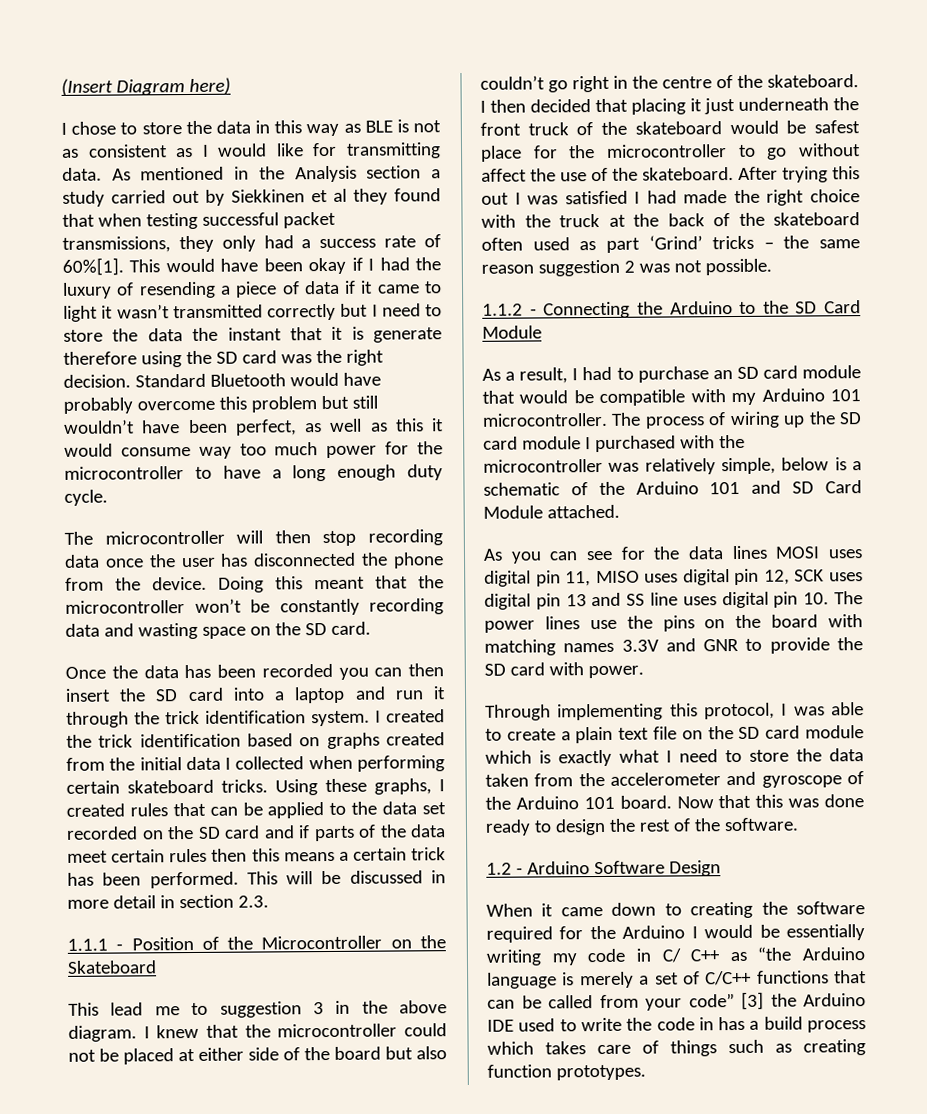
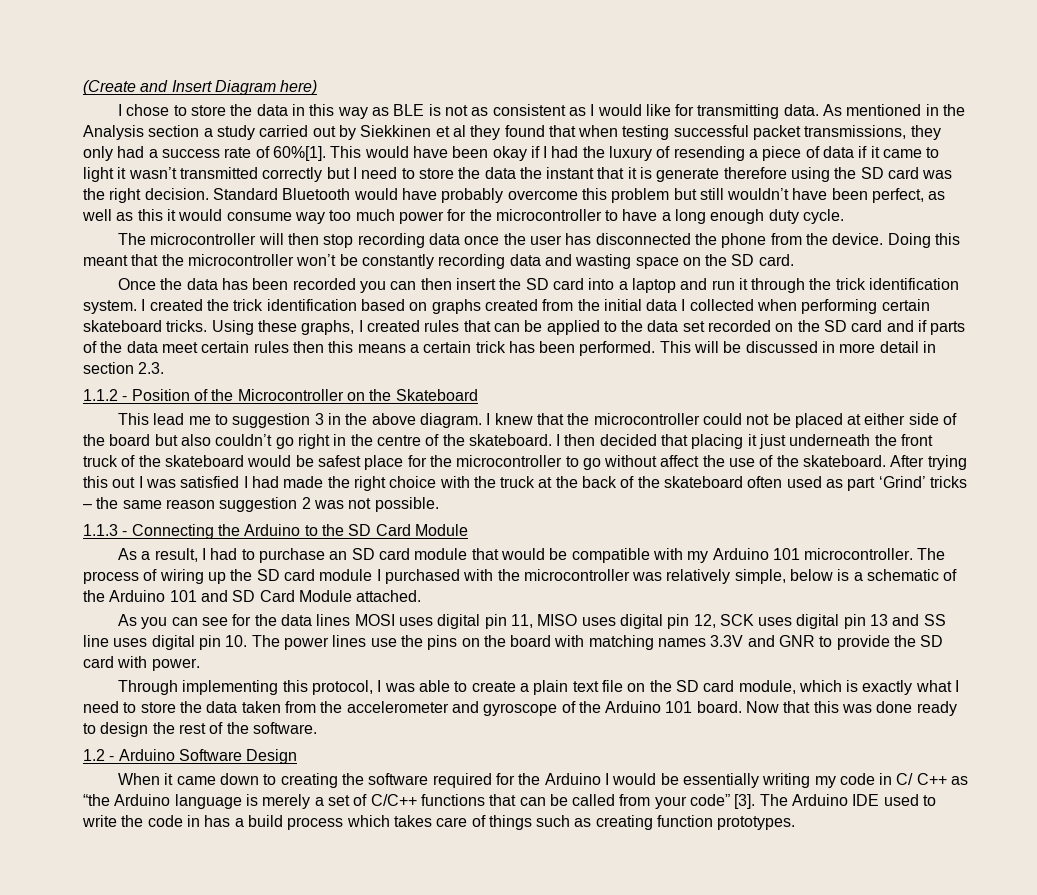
[61,78,113,96] (Insert -> [83,80,212,95] (Create and Insert
[67,938,108,951] 1.1.1 -> [83,389,118,401] 1.1.2
[482,303,523,316] 1.1.2 -> [83,524,118,536] 1.1.3
[805,725,864,739] module -> [738,680,796,694] module,
[741,991,797,1010] [3] the -> [734,794,788,809] [3]. The

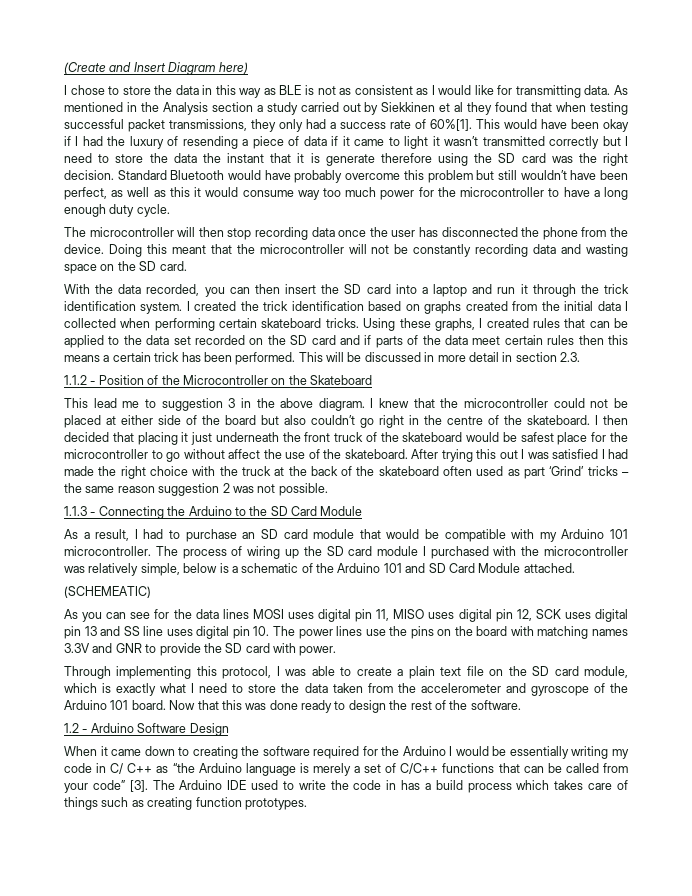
[296,254,337,266] won’t -> [348,244,390,254] will not
[118,278,356,290] Once the data has been recorded -> [64,284,200,296] With the data recorded,
(422, 596) none -> [64,586,151,598] // (SCHEMEATIC)

